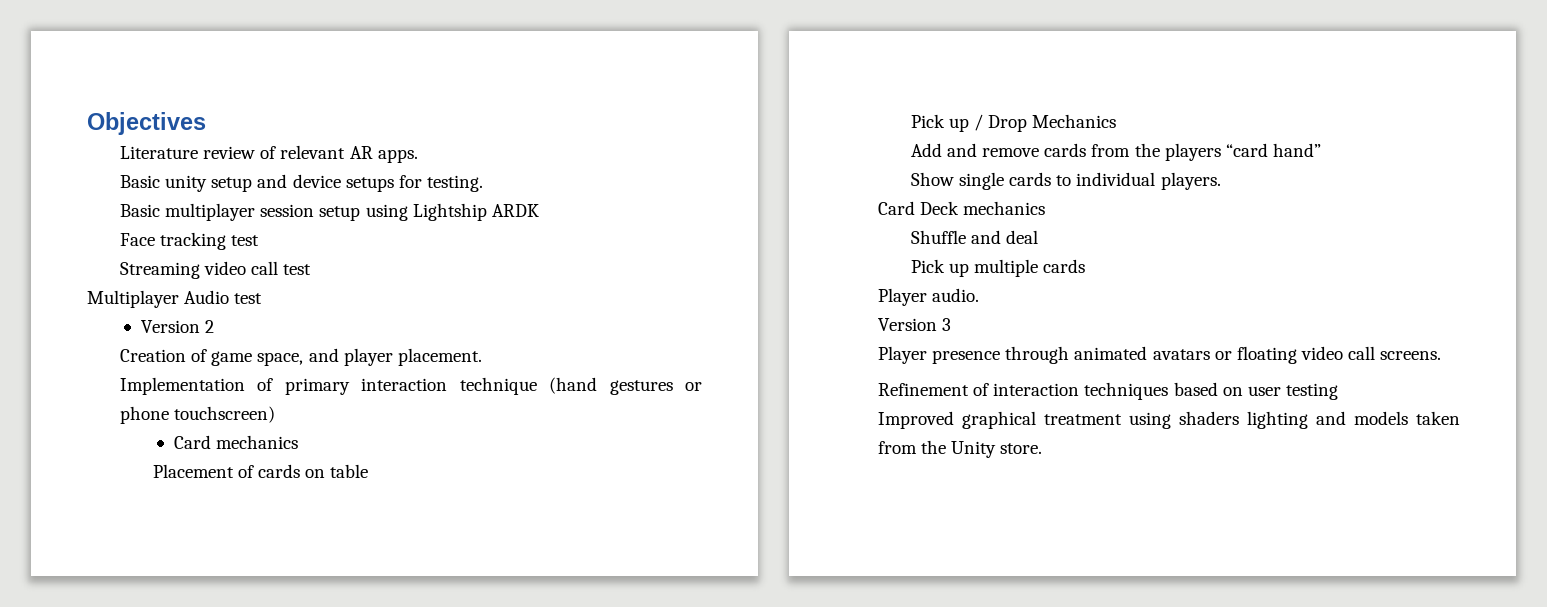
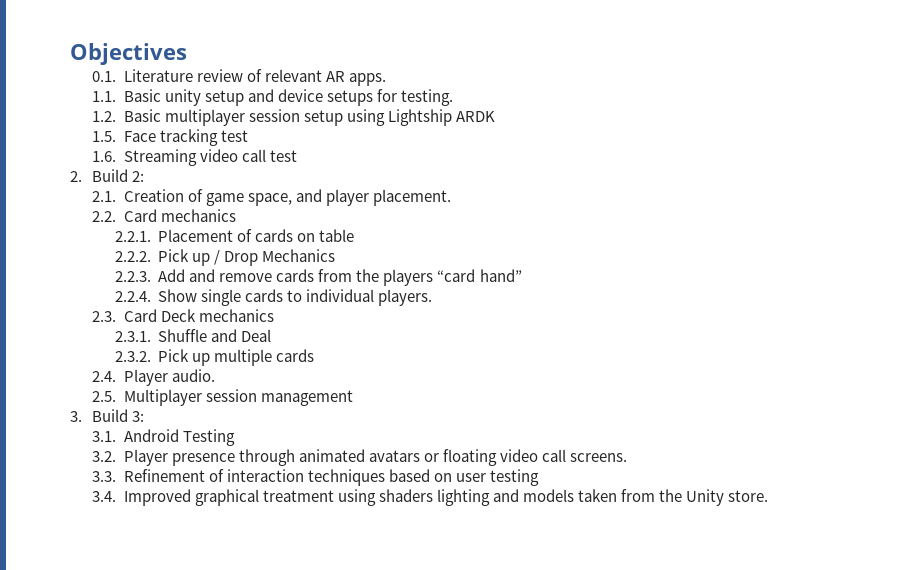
(206, 123) none -> [92,71,117,82] 0.1.
(418, 156) none -> [92,91,117,102] 1.1.
(483, 183) none -> [92,111,117,122] 1.2.
(539, 210) none -> [92,131,117,142] 1.5.
(260, 240) none -> [92,151,117,162] 1.6.
[87,290,263,308] [140,320,215,333] Multiplayer Audio test // Version 2 // -> [70,169,145,182] [92,191,117,202] 2. Build 2: // 2.1.
[119,377,702,395] [119,406,276,424] Implementation of primary interaction technique (hand gestures or phone touchscreen) // -> [92,211,117,222] 2.2.
(298, 442) none -> [114,231,151,242] 2.2.1.
(369, 471) none -> [114,251,151,262] 2.2.2.
(1117, 121) none -> [114,271,151,282] 2.2.3.
(1322, 150) none -> [114,291,151,302] 2.2.4.
(1221, 181) none -> [92,311,117,322] 2.3.
(1046, 208) none -> [114,331,151,342] 2.3.1.
[1006,230,1039,244] deal // -> [241,329,272,342] [114,351,151,362] Deal // 2.3.2.
(1086, 266) none -> [92,371,117,382] 2.4.
[877,318,952,331] Version 3 // -> [92,389,353,406] [70,409,145,422] [92,429,235,446] [92,451,117,462] 2.5. Multiplayer session management // 3. Build 3: // 3.1. Android Testing // 3.2.
(1442, 355) none -> [92,471,117,482] 3.3.
(1338, 391) none -> [92,491,117,502] 3.4.

